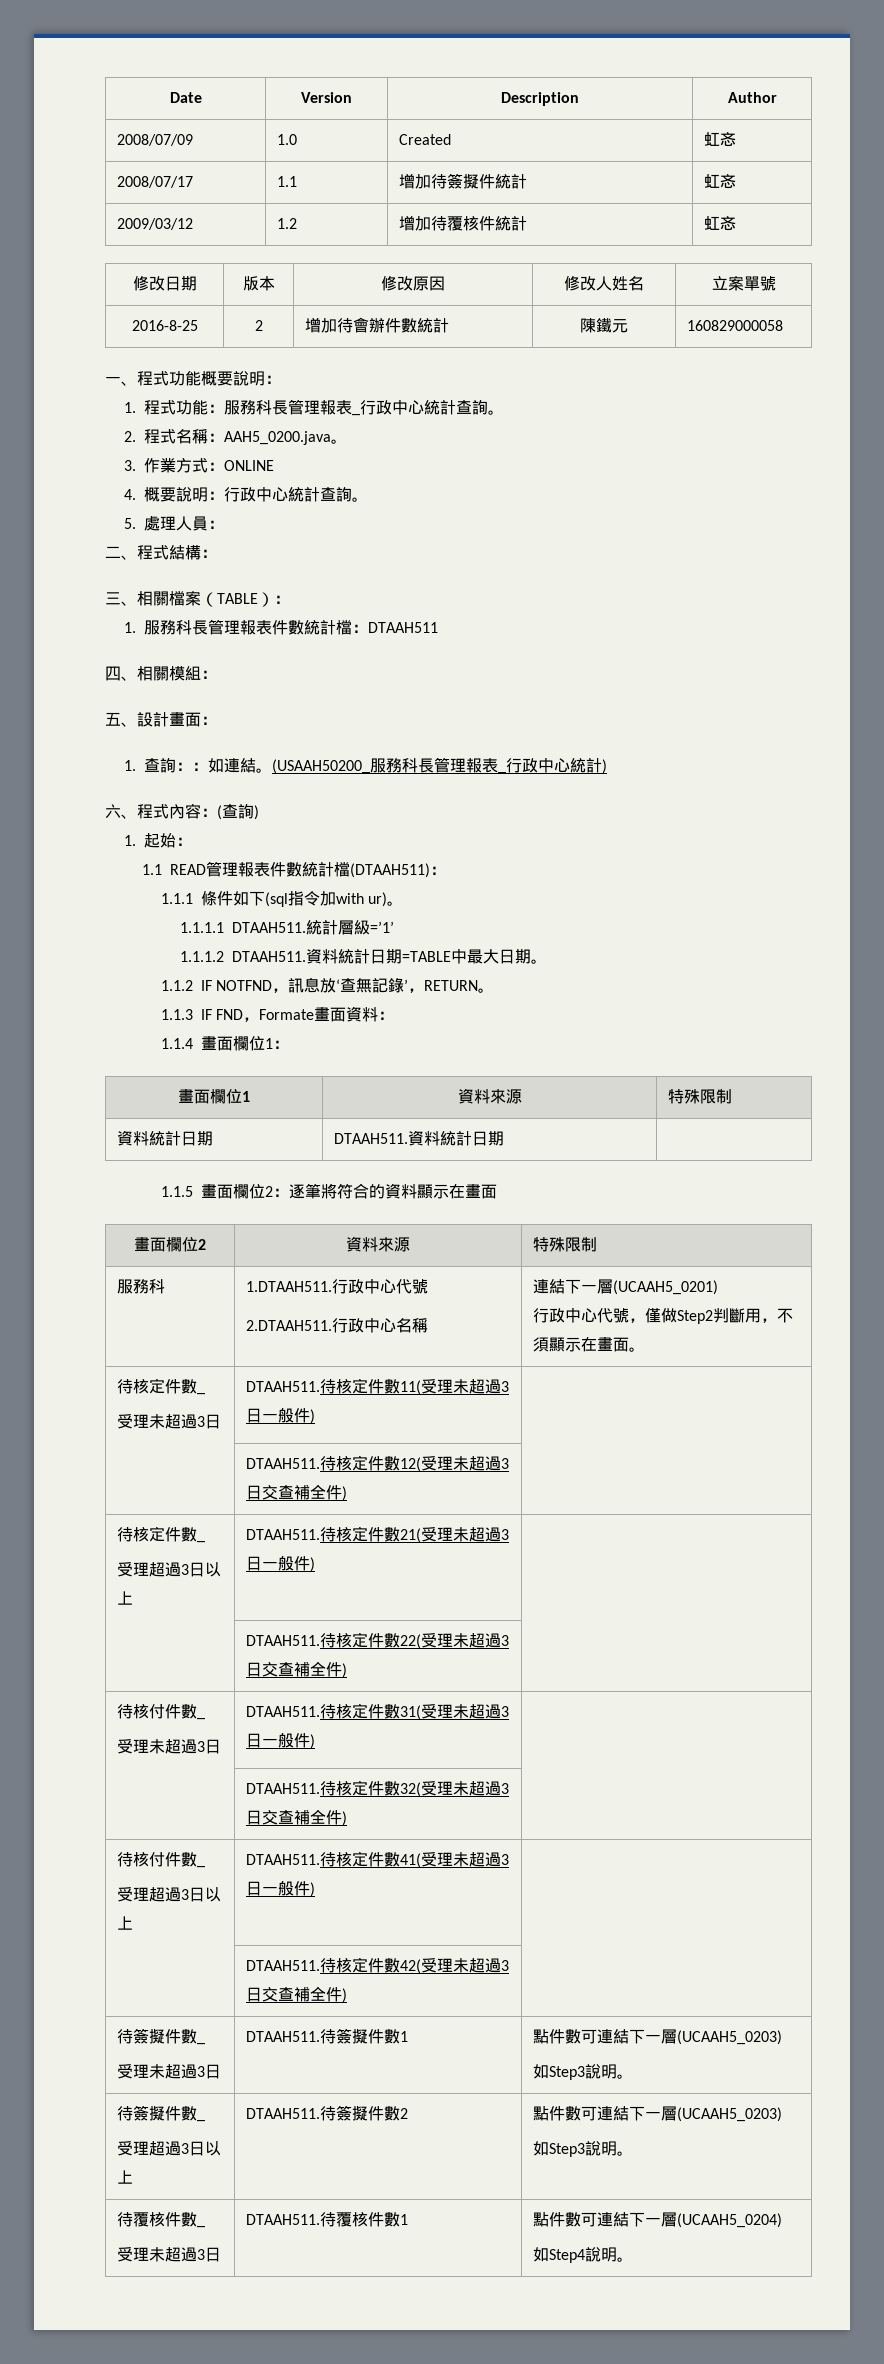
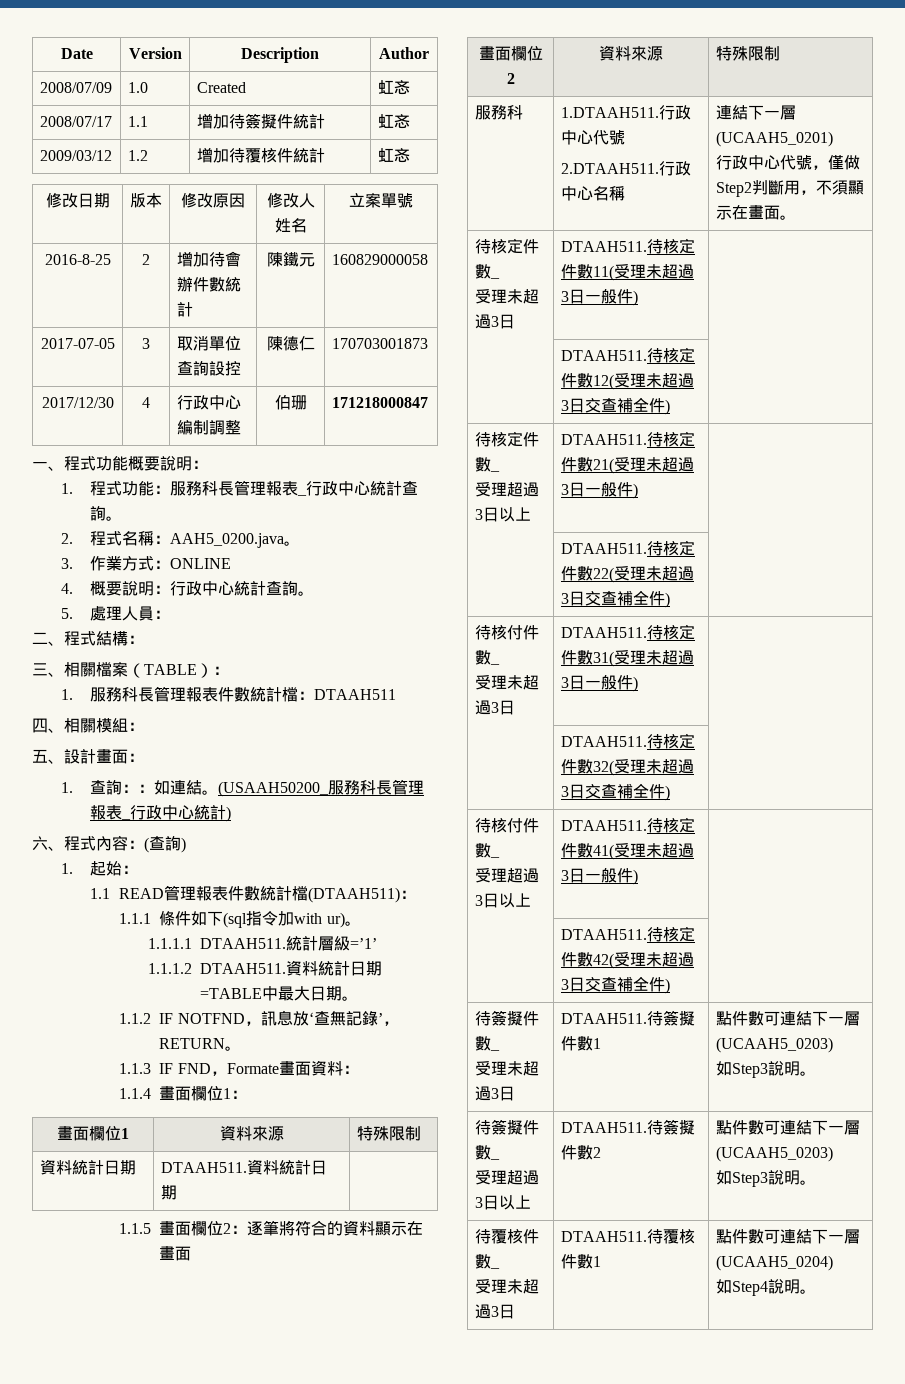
(784, 325) none -> [40,338,115,349] [142,338,150,349] [176,336,241,351] [176,360,241,376] [266,336,315,351] [331,338,428,349] [41,397,114,408] [142,397,150,408] [176,395,241,410] [176,420,241,435] [274,394,307,410] [331,397,428,408] // 2017-07-05 | 3 | 取消單位查詢設控 | 陳德仁 | 170703001873 // 2017/12/30 | 4 | 行政中心編制調整 | 伯珊 | 171218000847

